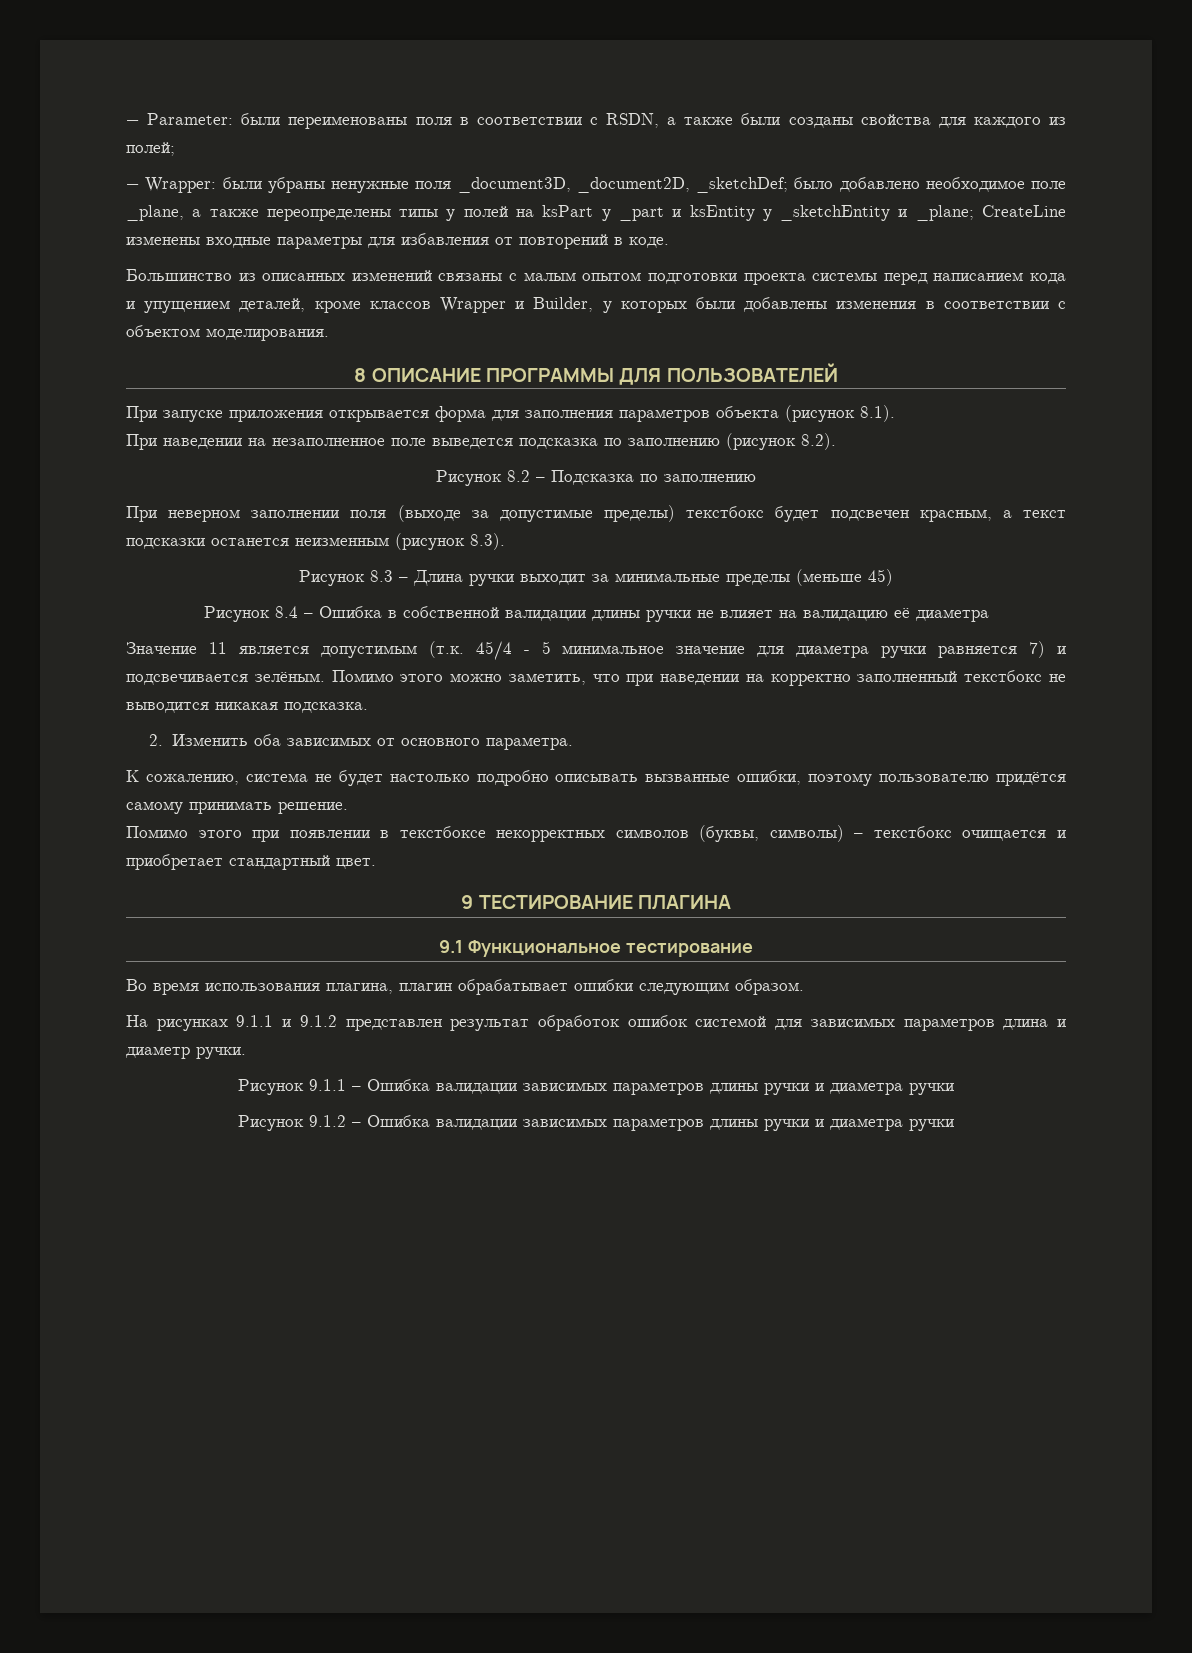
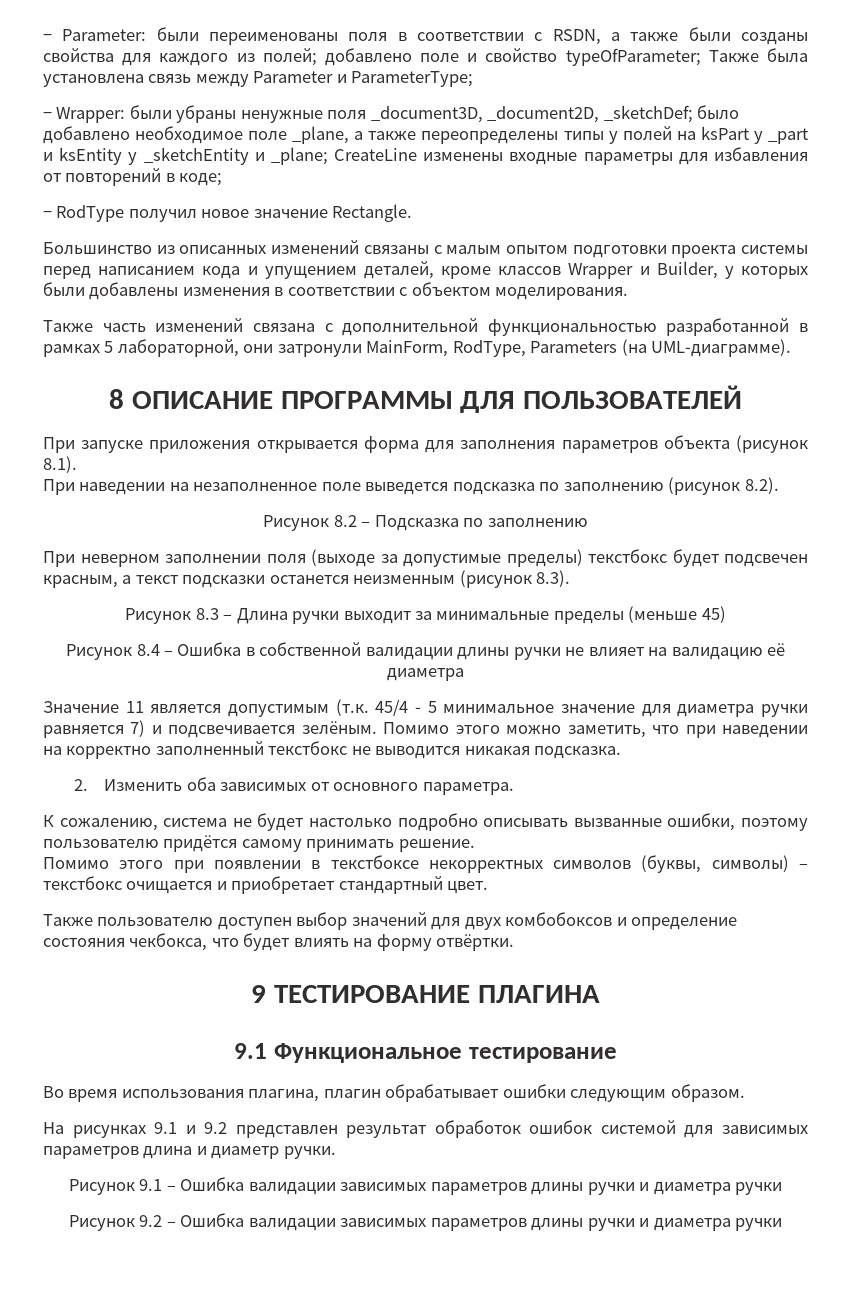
(175, 149) none -> [324,48,808,66] [43,71,474,87] добавлено поле и свойство typeOfParameter; Также была установлена связь между Parameter и ParameterType;
[629,237,669,248] коде. -> [179,173,223,186] [43,204,413,222] коде; // − RodType получил новое значение Rectangle.
(329, 334) none -> [43,318,808,336] [43,339,792,357] // Также часть изменений связана с дополнительной функциональностью разработанной в рамках 5 лабораторной, они затронули MainForm, RodType, Parameters (на UML-диаграмме).
(376, 863) none -> [43,912,738,930] [43,933,515,951] // Также пользователю доступен выбор значений для двух комбобоксов и определение состояния чекбокса, что будет влиять на форму отвёртки.
[236,1015,337,1027] 9.1.1 и 9.1.2 -> [154,1122,228,1134] 9.1 и 9.2
[309,1079,346,1091] 9.1.1 -> [139,1179,163,1191] 9.1
[309,1115,346,1127] 9.1.2 -> [139,1215,163,1227] 9.2

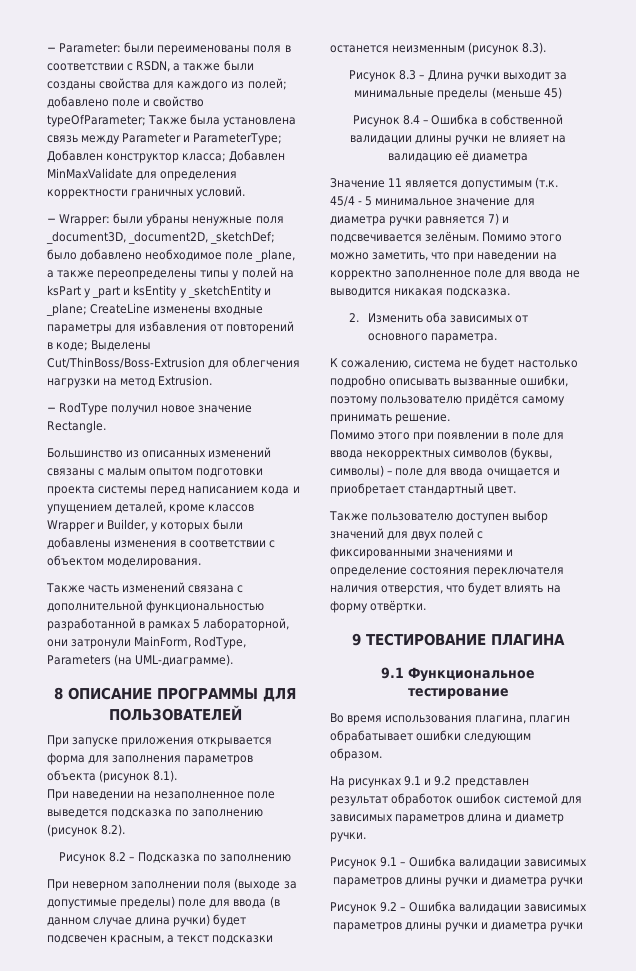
(474, 79) none -> [47,150,286,163] [47,168,238,181] [47,186,246,199] Добавлен конструктор класса; Добавлен MinMaxValidate для определения корректности граничных условий.
(223, 179) none -> [91,340,152,351] [47,357,301,369] [47,375,213,388] Выделены Сut/ThinBoss/Boss-Extrusion для облегчения нагрузки на метод Extrusion.
[588,549,667,563] текстбокс -> [178,896,280,908] [47,914,211,927] поле для ввода (в данном случае длина ручки)
[155,741,348,755] заполненный текстбокс -> [395,270,563,279] заполненное поле для ввода
[330,855,419,869] текстбоксе -> [511,432,564,441] [330,450,363,459] поле для ввода
[43,876,122,890] текстбокс -> [395,468,484,477] поле для ввода
[505,912,738,930] [43,933,208,951] комбобоксов и определение состояния чекбокса, -> [439,528,484,539] [330,547,514,559] [330,567,565,577] [330,585,444,595] полей с фиксированными значениями и определение состояния переключателя наличия отверстия,

